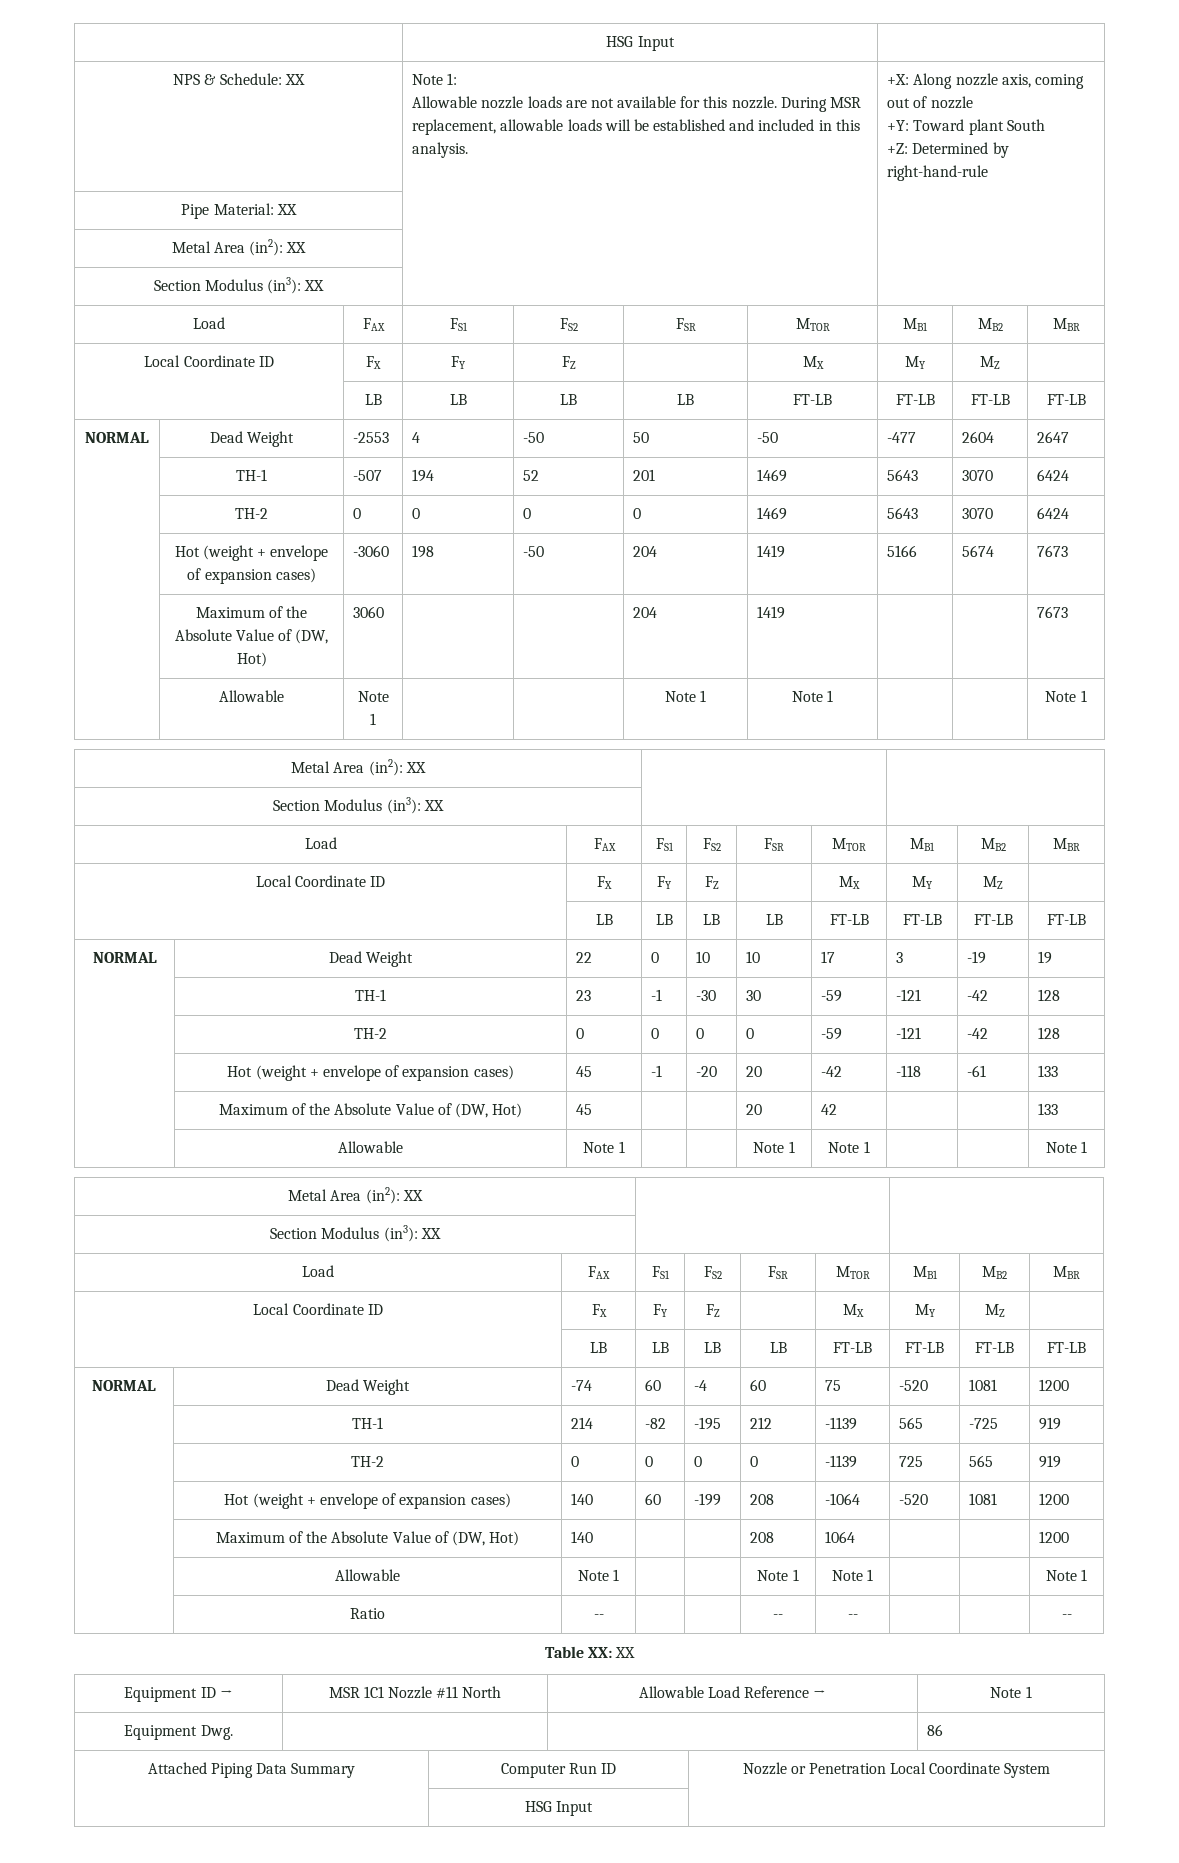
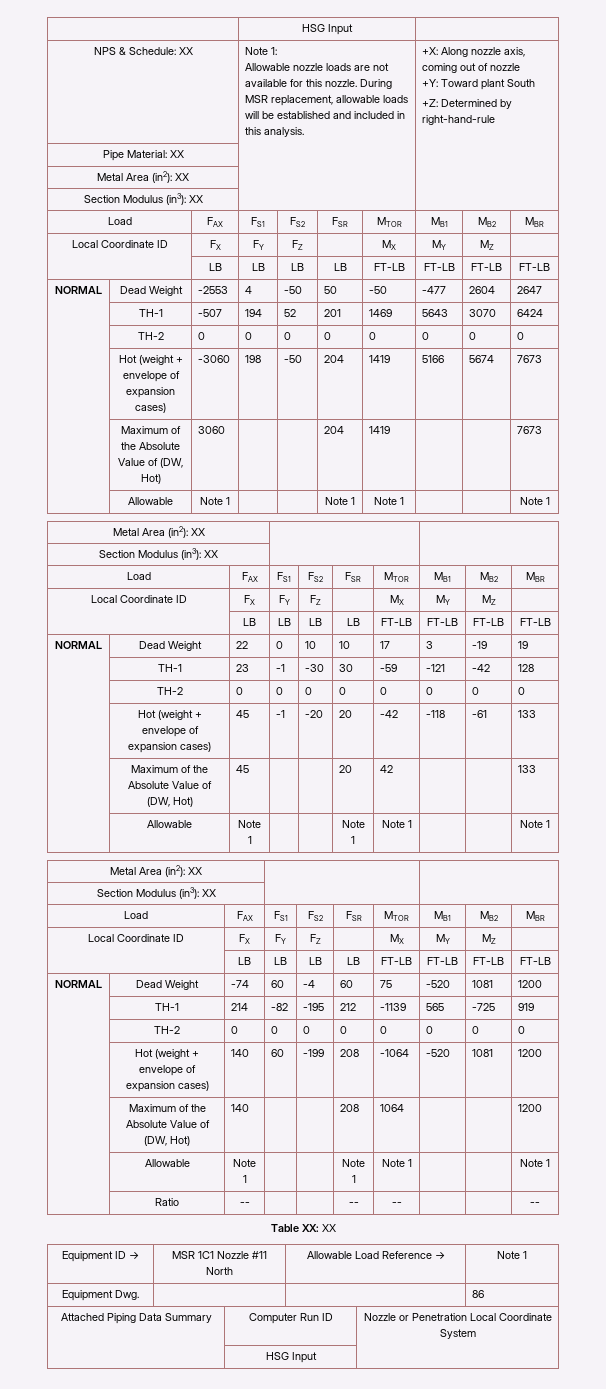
[757,507,788,520] [887,507,919,519] [962,508,994,519] [1037,507,1070,519] 1469 | 5643 | 3070 | 6424 -> [369,332,377,340] [422,332,430,340] [469,332,477,340] [517,332,525,340] 0 | 0 | 0 | 0
[821,1028,843,1040] [896,1027,922,1039] [967,1028,989,1039] [1038,1027,1061,1039] -59 | -121 | -42 | 128 -> [380,687,388,695] [426,687,434,695] [472,687,480,695] [518,687,526,695] 0 | 0 | 0 | 0
[825,1455,858,1468] [899,1456,924,1467] [969,1455,994,1467] [1039,1455,1062,1468] -1139 | 725 | 565 | 919 -> [380,1026,388,1034] [426,1026,434,1034] [472,1026,480,1034] [518,1026,526,1034] 0 | 0 | 0 | 0

